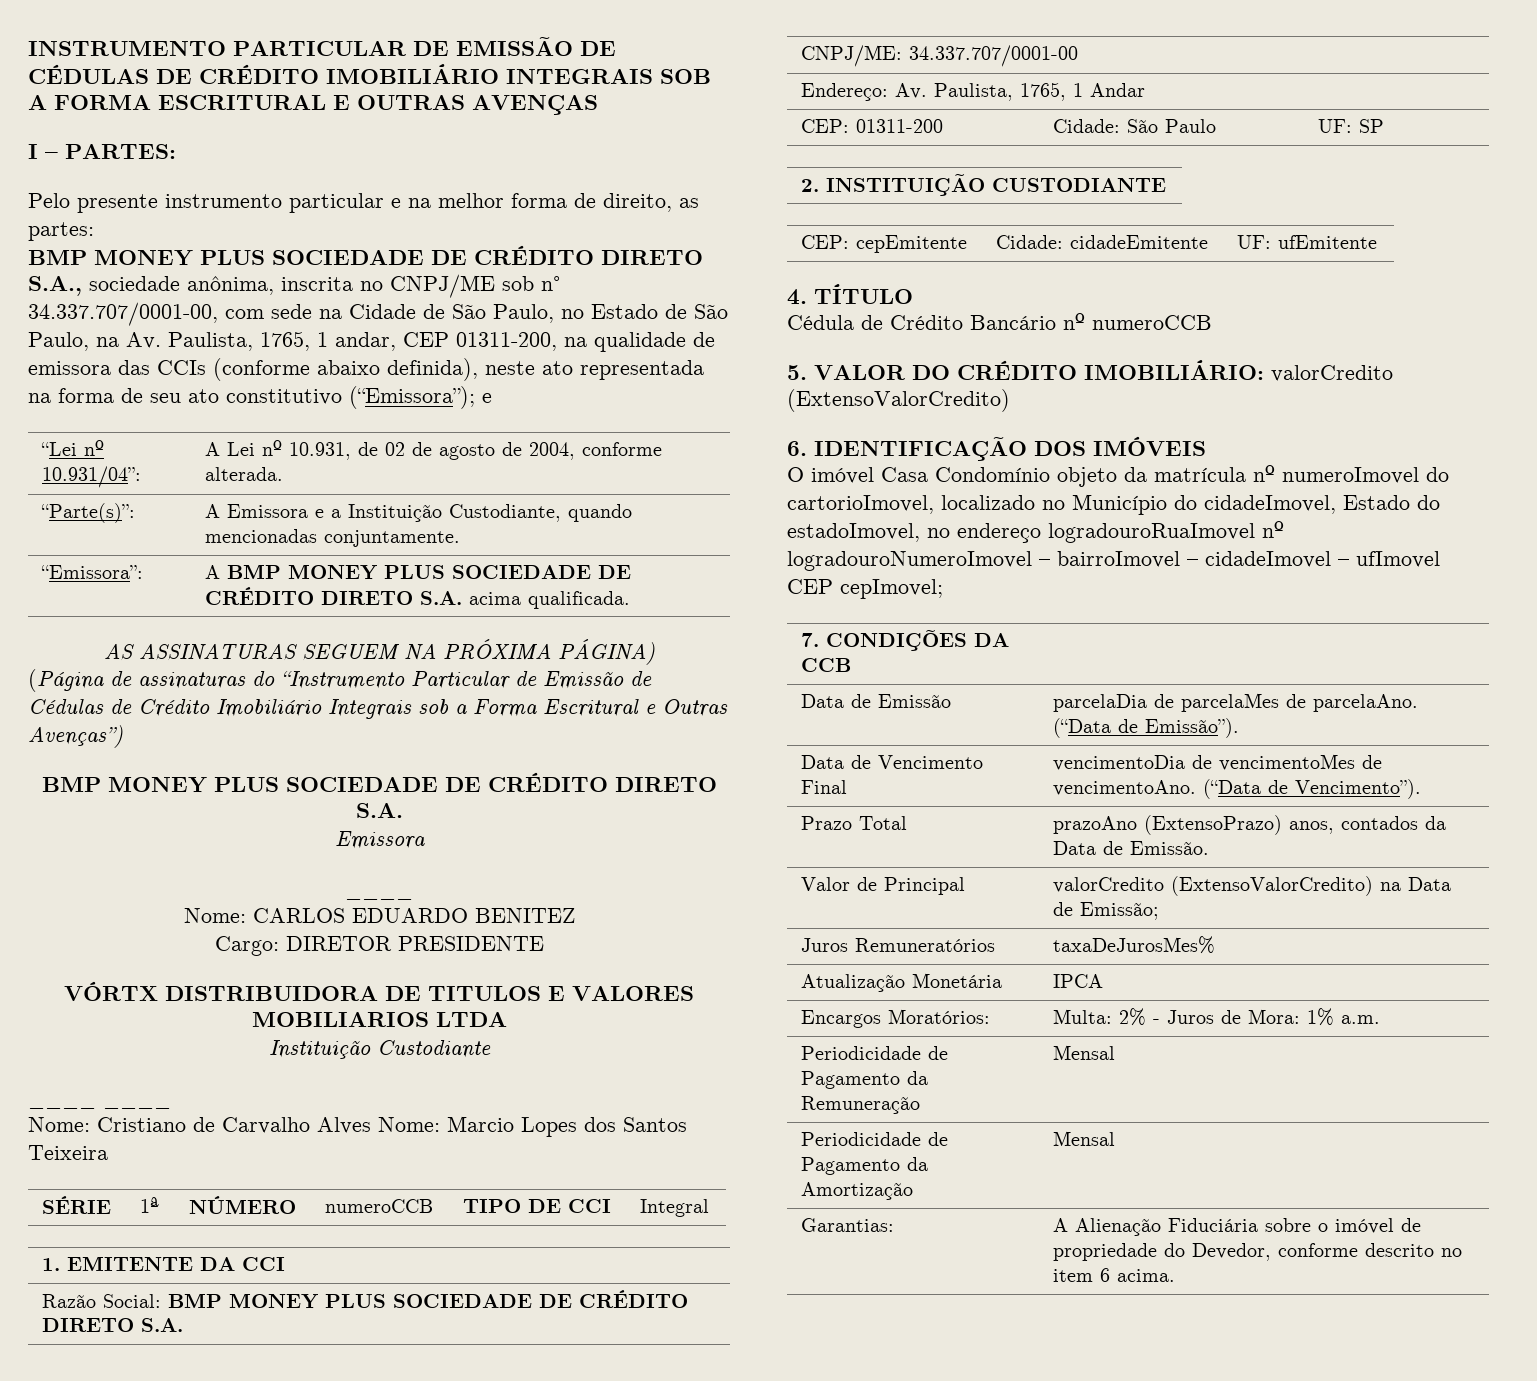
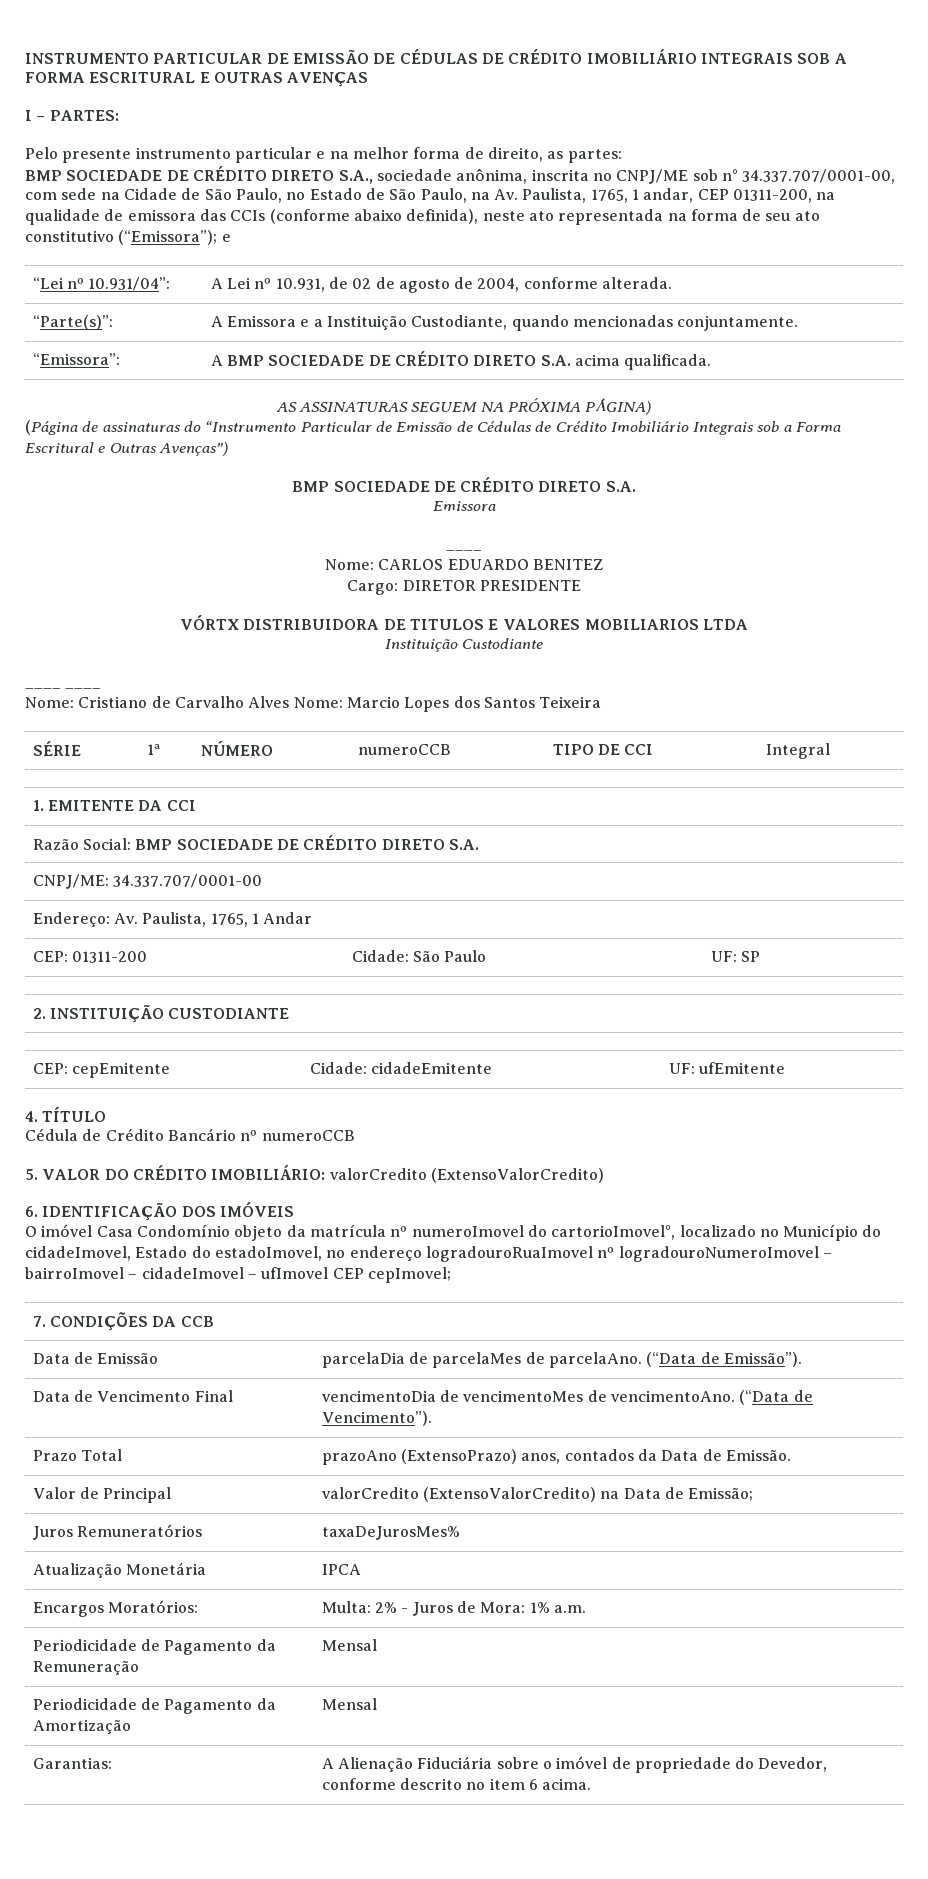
[94,250,265,266] MONEY PLUS -> (62, 175) none
[288,564,446,580] MONEY PLUS -> (264, 360) none
[107,777,279,793] MONEY PLUS -> (330, 486) none
[229,1293,387,1309] MONEY PLUS -> (173, 844) none
[787,495,934,514] cartorioImovel, -> [551,1225,676,1240] cartorioImovel°,

